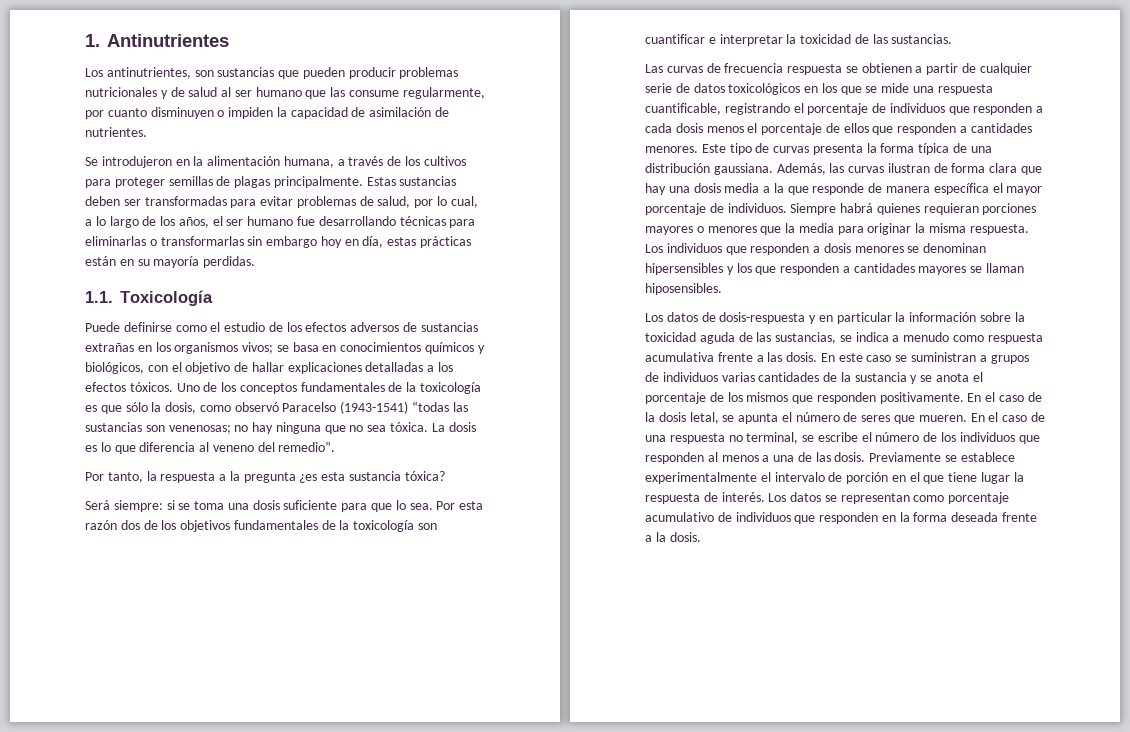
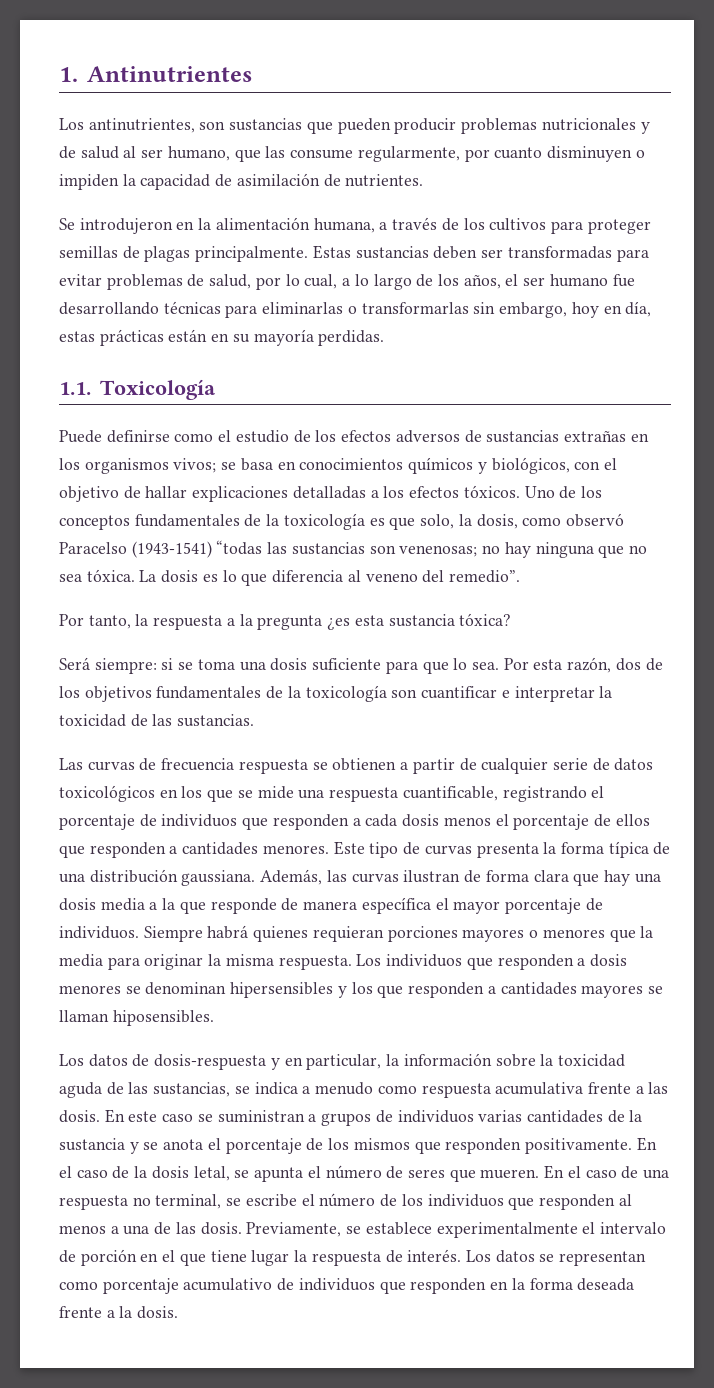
[255,87,302,97] humano -> [167,146,230,161] humano,
[266,236,318,248] embargo -> [499,302,568,318] embargo,
[125,402,148,412] sólo -> [420,514,455,529] solo,
[85,520,117,530] razón -> [567,657,612,673] razón,
[836,312,892,324] particular -> [306,1054,382,1070] particular,
[869,452,942,462] Previamente -> [246,1222,342,1237] Previamente,

